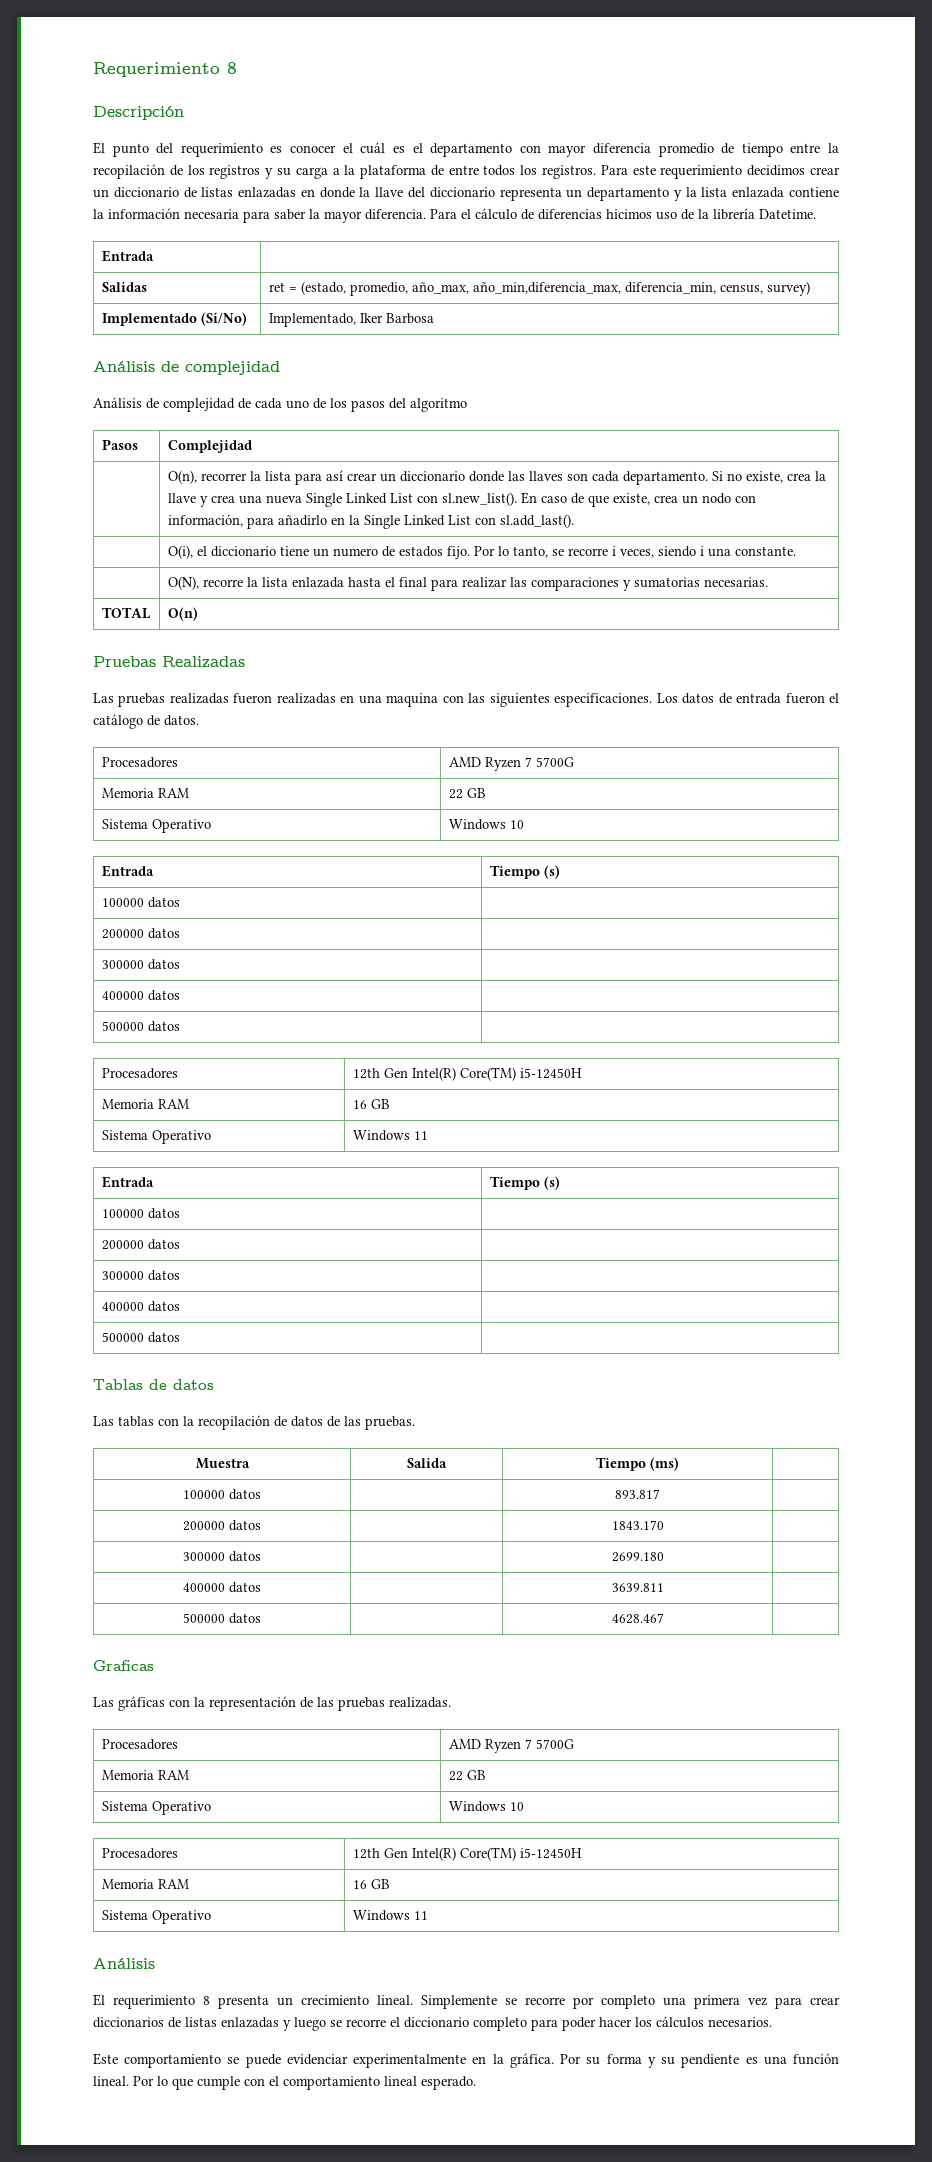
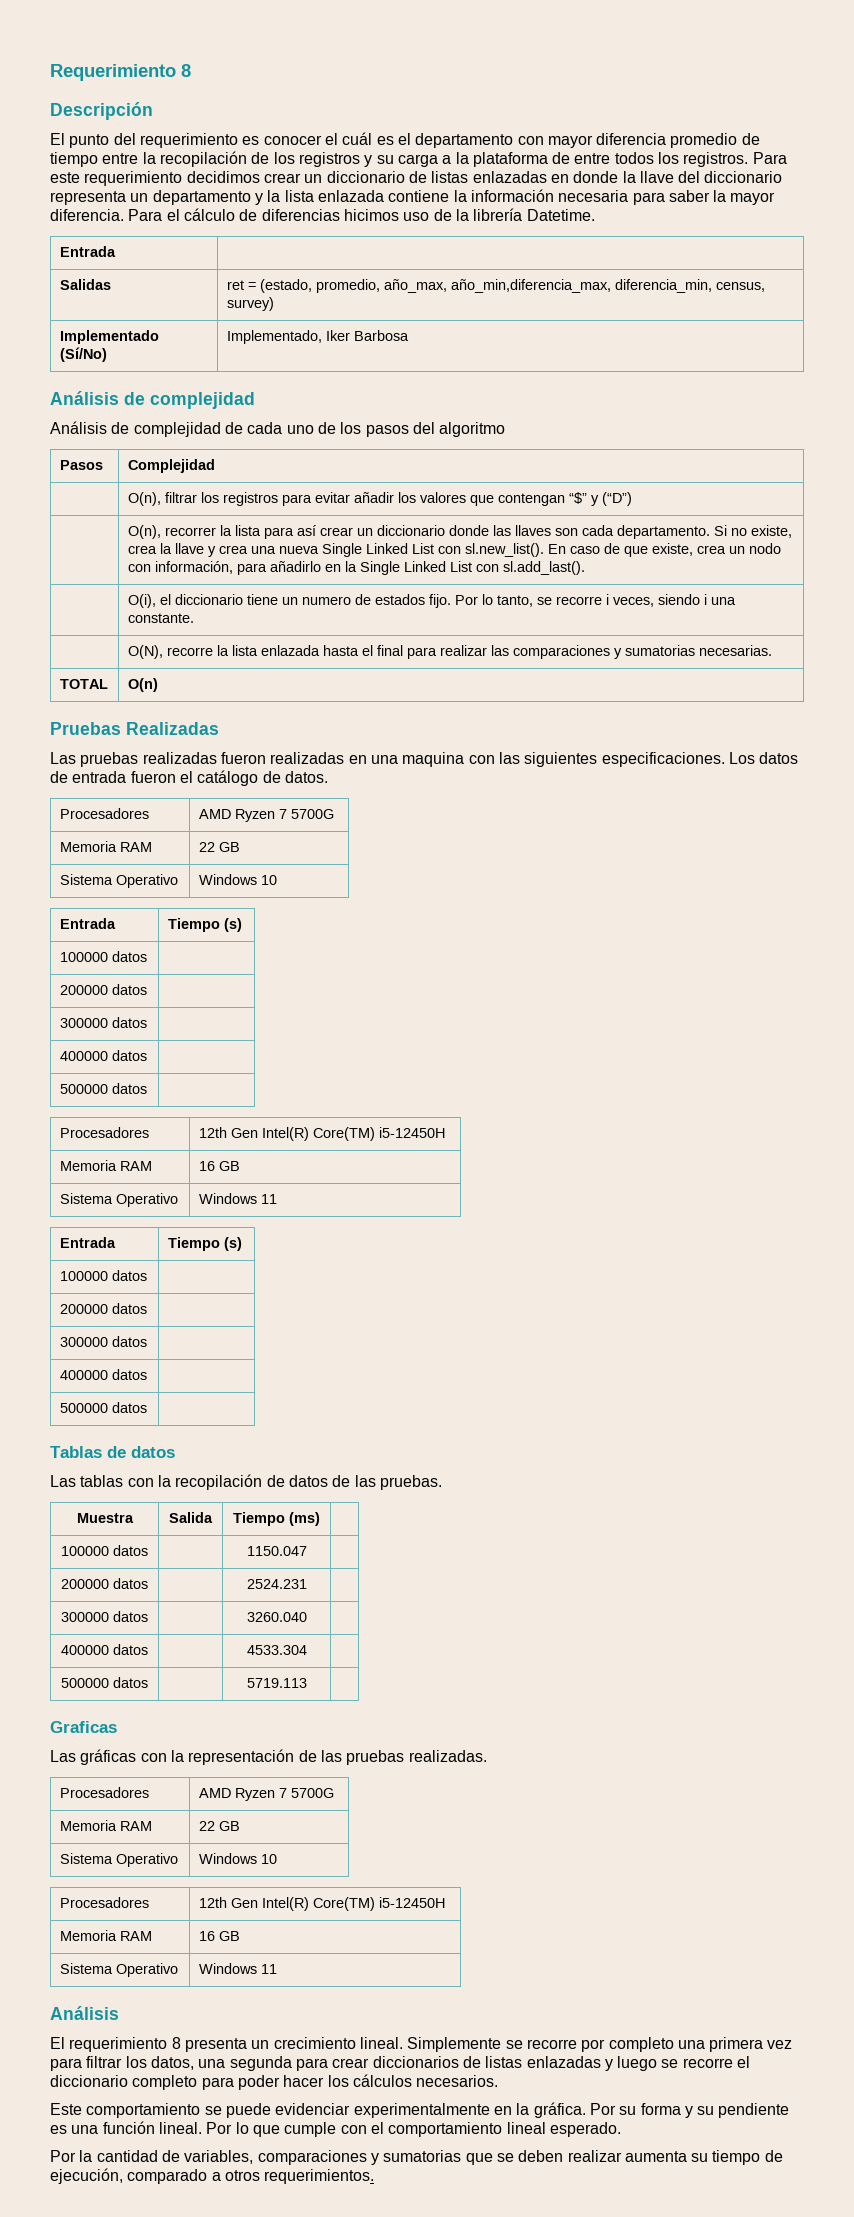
(252, 446) none -> [127,492,632,506] // | O(n), filtrar los registros para evitar añadir los valores que contengan “$” y (“D”)
[615,1489,660,1499] 893.817 -> [246,1546,307,1556] 1150.047
[611,1520,664,1530] 1843.170 -> [246,1579,307,1589] 2524.231
[611,1552,664,1562] 2699.180 -> [246,1612,307,1622] 3260.040
[611,1583,664,1592] 3639.811 -> [246,1645,307,1655] 4533.304
[611,1613,664,1624] 4628.467 -> [246,1678,307,1688] 5719.113
(802, 2003) none -> [86,2056,328,2071] filtrar los datos, una segunda para
(476, 2083) none -> [50,2150,783,2165] [50,2168,375,2184] // Por la cantidad de variables, comparaciones y sumatorias que se deben realizar aumenta su tiempo de ejecución, comparado a otros requerimientos.

